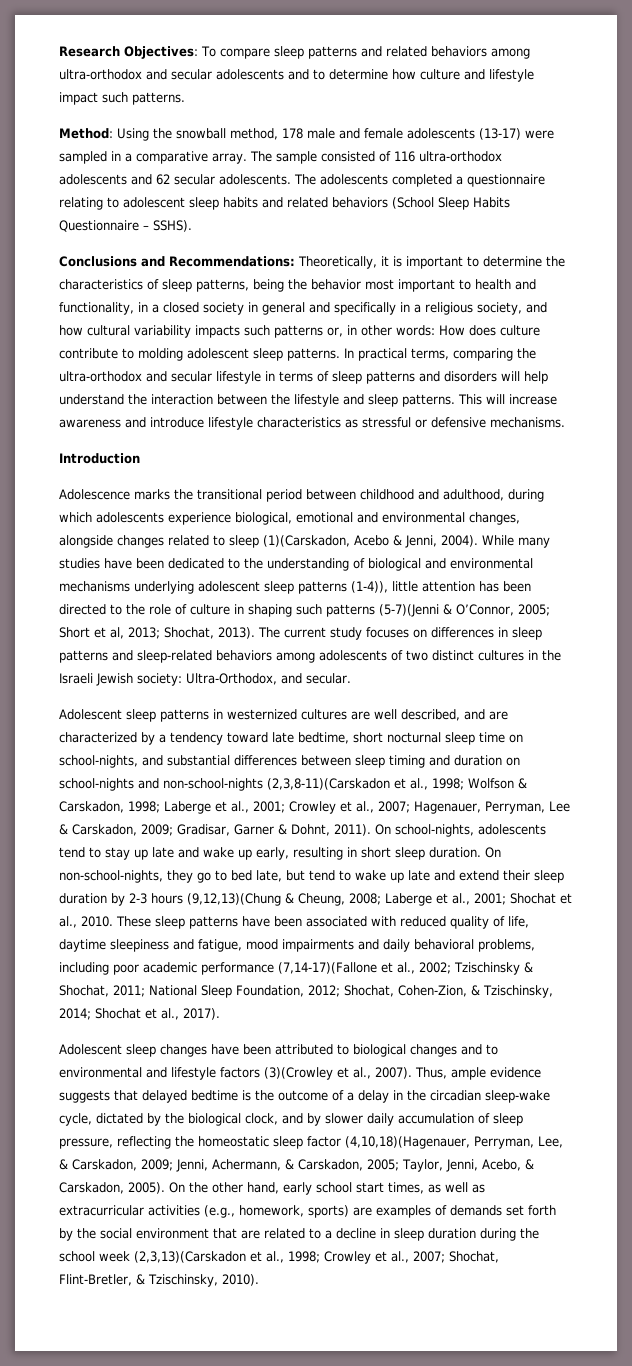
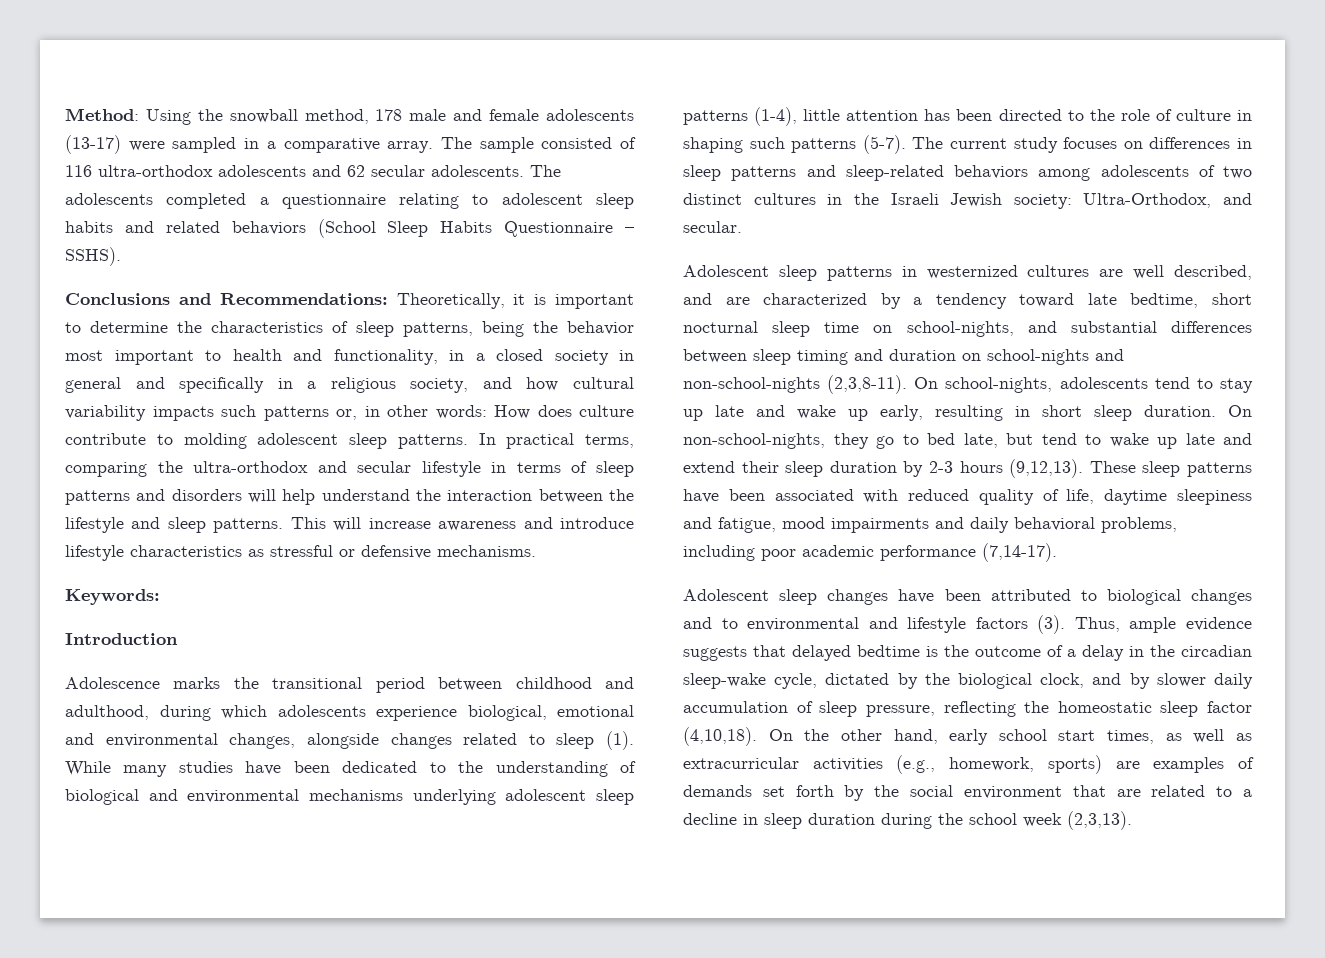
[59,46,530,59] [59,69,534,82] [59,92,185,105] Research Objectives: To compare sleep patterns and related behaviors among ultra-orthodox and secular adolescents and to determine how culture and lifestyle impact such patterns. // -> (65, 114) none
(565, 422) none -> [65,589,160,605] // Keywords:
[263,535,478,548] (1)(Carskadon, Acebo & Jenni, 2004). -> [606,731,634,750] (1).
[351,581,388,593] (1-4)), -> [754,107,798,126] (1-4),
[379,604,550,617] [59,627,255,639] (5-7)(Jenni & O’Connor, 2005; Short et al, 2013; Shochat, 2013). -> [862,135,906,154] (5-7).
[267,778,527,790] [59,801,570,814] [59,824,371,836] (2,3,8-11)(Carskadon et al., 1998; Wolfson & Carskadon, 1998; Laberge et al., 2001; Crowley et al., 2007; Hagenauer, Perryman, Lee & Carskadon, 2009; Gradisar, Garner & Dohnt, 2011). -> [827,375,908,394] (2,3,8-11).
[187,893,572,906] [59,916,113,928] (9,12,13)(Chung & Cheung, 2008; Laberge et al., 2001; Shochat et al., 2010. -> [1009,459,1084,478] (9,12,13).
[278,962,533,975] [59,985,553,998] [59,1008,220,1020] (7,14-17)(Fallone et al., 2002; Tzischinsky & Shochat, 2011; National Sleep Foundation, 2012; Shochat, Cohen-Zion, & Tzischinsky, 2014; Shochat et al., 2017). -> [982,543,1057,562] (7,14-17).
[264,1067,412,1080] (3)(Crowley et al., 2007). -> [1037,615,1066,634] (3).
[345,1136,563,1149] [59,1159,534,1172] [59,1182,165,1194] (4,10,18)(Hagenauer, Perryman, Lee, & Carskadon, 2009; Jenni, Achermann, & Carskadon, 2005; Taylor, Jenni, Acebo, & Carskadon, 2005). -> [683,727,757,746] (4,10,18).
[134,1251,499,1264] [59,1274,259,1287] (2,3,13)(Carskadon et al., 1998; Crowley et al., 2007; Shochat, Flint-Bretler, & Tzischinsky, 2010). -> [1067,811,1132,830] (2,3,13).

